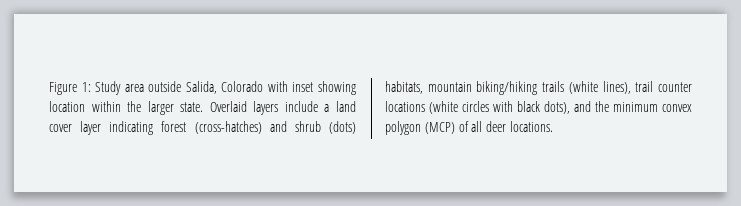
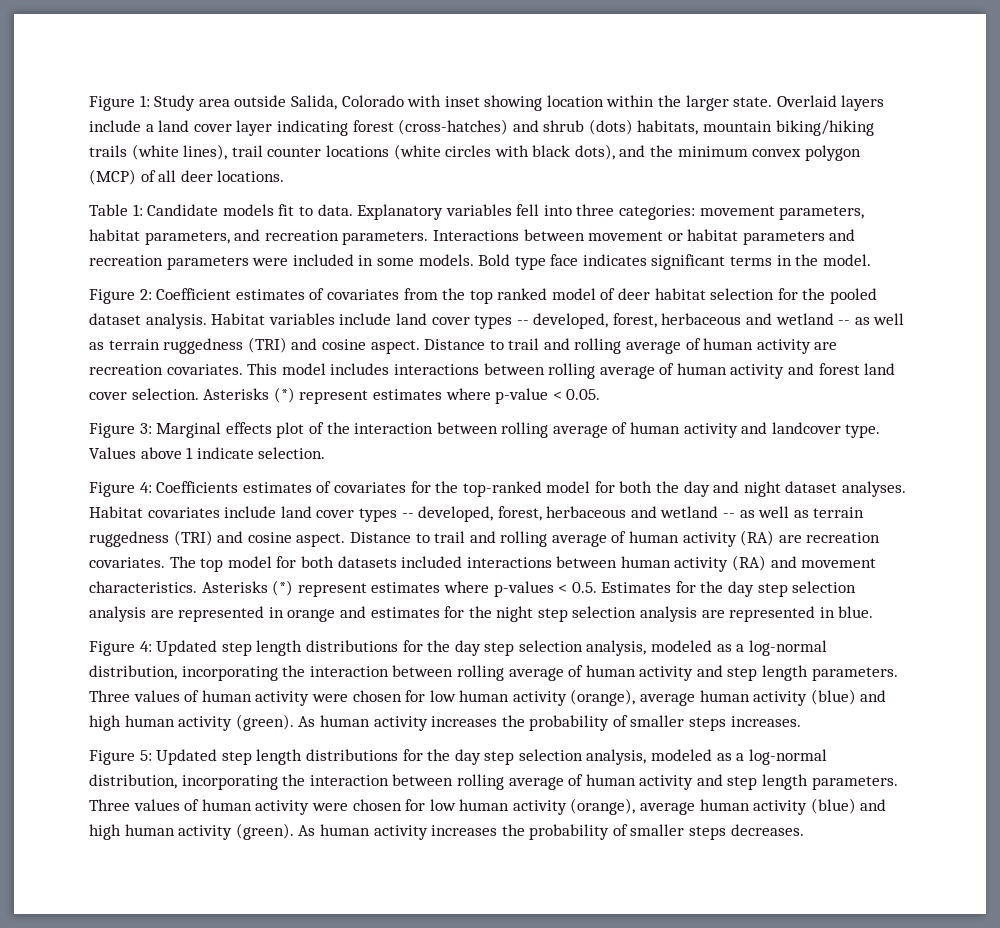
(553, 126) none -> [89,204,865,220] [89,229,856,245] [89,254,871,270] [89,288,878,304] [89,313,905,329] [89,337,838,354] [89,363,896,379] [89,387,601,404] [89,422,881,438] [89,447,326,459] [89,481,907,497] [89,506,865,522] [89,530,881,547] [89,555,877,572] [89,580,857,597] [89,606,874,622] [89,640,827,656] [89,665,898,681] [89,689,887,706] [89,714,801,731] [89,749,827,765] [89,774,898,790] [89,798,887,815] [89,823,804,840] // Table 1: Candidate models fit to data. Explanatory variables fell into three categories: movement parameters, habitat parameters, and recreation parameters. Interactions between movement or habitat parameters and recreation parameters were included in some models. Bold type face indicates significant terms in the model. // Figure 2: Coefficient estimates of covariates from the top ranked model of deer habitat selection for the pooled dataset analysis. Habitat variables include land cover types -- developed, forest, herbaceous and wetland -- as well as terrain ruggedness (TRI) and cosine aspect. Distance to trail and rolling average of human activity are recreation covariates. This model includes interactions between rolling average of human activity and forest land cover selection. Asterisks (*) represent estimates where p-value < 0.05. // Figure 3: Marginal effects plot of the interaction between rolling average of human activity and landcover type. Values above 1 indicate selection. // Figure 4: Coefficients estimates of covariates for the top-ranked model for both the day and night dataset analyses. Habitat covariates include land cover types -- developed, forest, herbaceous and wetland -- as well as terrain ruggedness (TRI) and cosine aspect. Distance to trail and rolling average of human activity (RA) are recreation covariates. The top model for both datasets included interactions between human activity (RA) and movement characteristics. Asterisks (*) represent estimates where p-values < 0.5. Estimates for the day step selection analysis are represented in orange and estimates for the night step selection analysis are represented in blue. // Figure 4: Updated step length distributions for the day step selection analysis, modeled as a log-normal distribution, incorporating the interaction between rolling average of human activity and step length parameters. Three values of human activity were chosen for low human activity (orange), average human activity (blue) and high human activity (green). As human activity increases the probability of smaller steps increases. // Figure 5: Updated step length distributions for the day step selection analysis, modeled as a log-normal distribution, incorporating the interaction between rolling average of human activity and step length parameters. Three values of human activity were chosen for low human activity (orange), average human activity (blue) and high human activity (green). As human activity increases the probability of smaller steps decreases.

